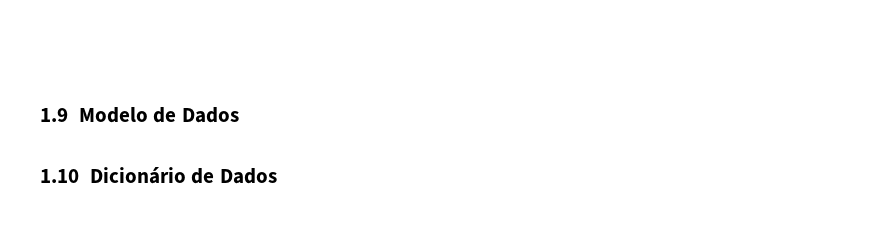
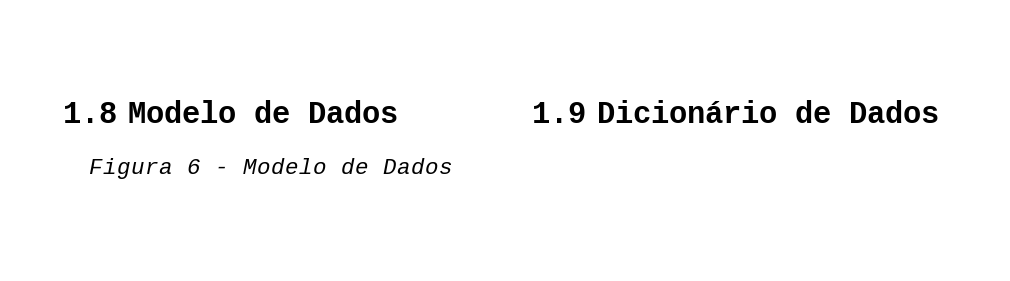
[40,107,239,123] [40,169,79,183] 1.9 Modelo de Dados // 1.10 -> [63,100,399,123] [88,158,453,179] [532,102,586,123] 1.8 Modelo de Dados // Figura 6 - Modelo de Dados // 1.9

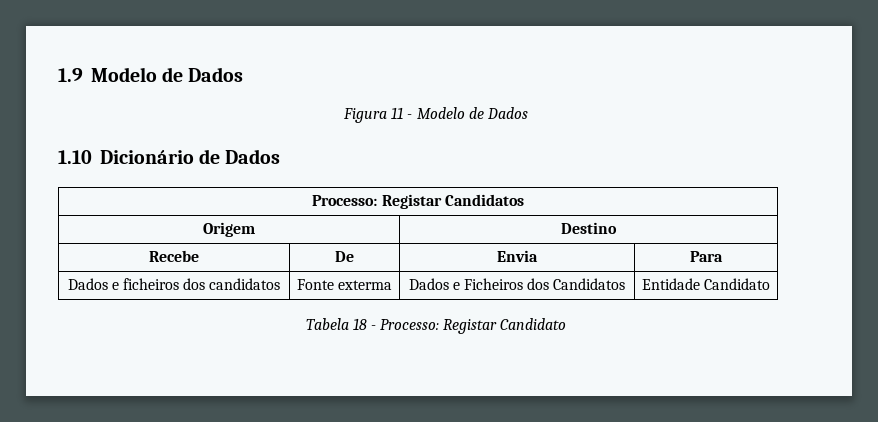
[63,102,117,123] 1.8 -> [58,68,83,82] 1.9
[186,159,201,174] 6 -> [391,107,404,119] 11
[532,102,586,123] 1.9 -> [58,150,92,164] 1.10
(940, 111) none -> [312,194,524,209] [203,222,255,237] [561,222,617,234] [149,250,199,262] [335,251,354,262] [497,250,538,262] [690,251,723,262] [67,278,281,290] [296,279,393,290] [408,278,626,290] [641,278,771,290] [305,318,567,334] // Processo: Registar Candidatos // Origem | Destino // Recebe | De | Envia | Para // Dados e ficheiros dos candidatos | Fonte exterma | Dados e Ficheiros dos Candidatos | Entidade Candidato // Tabela 18 - Processo: Registar Candidato

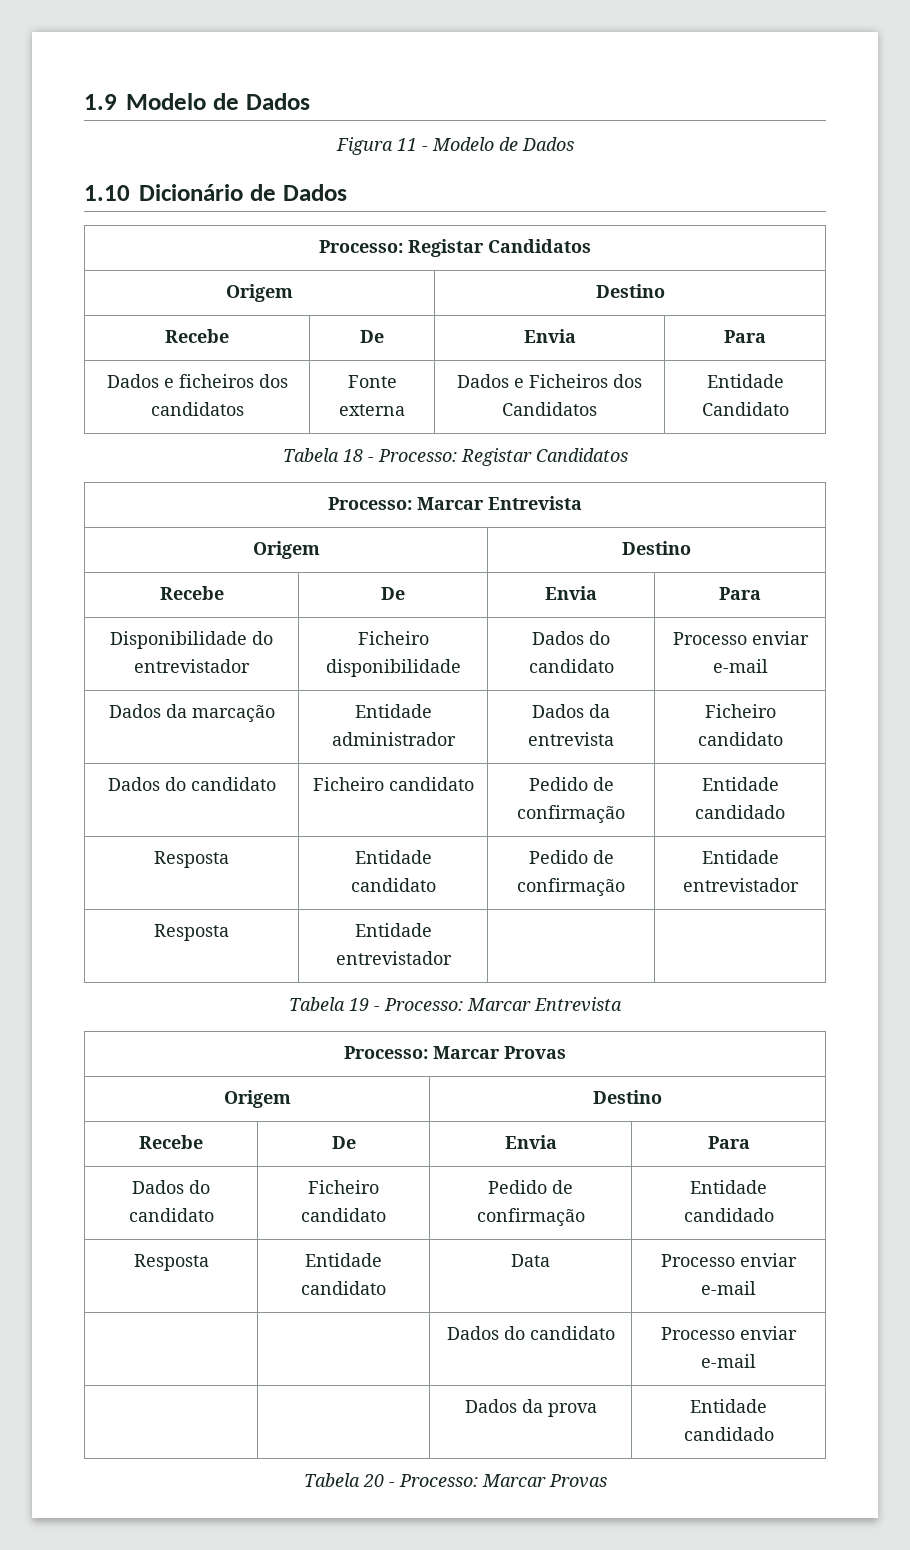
[338,280,393,290] exterma -> [339,404,405,416] externa
[500,318,567,330] Candidato -> [535,448,628,462] [328,496,582,510] [252,541,320,559] [622,541,691,555] [159,586,224,600] [381,587,405,600] [545,586,597,600] [719,587,761,600] [110,631,273,649] [134,659,250,673] [357,631,429,645] [325,659,461,677] [532,631,610,645] [528,659,614,673] [672,631,809,645] [712,659,768,673] [108,704,275,722] [354,704,432,718] [331,732,456,746] [532,704,610,718] [528,732,614,746] [704,704,776,718] [697,732,783,746] [107,777,276,791] [312,777,474,791] [528,777,614,791] [517,805,625,823] [701,777,779,791] [695,805,785,819] [154,851,229,868] [354,850,432,864] [350,878,436,892] [528,850,614,864] [517,878,625,896] [701,850,779,864] [682,878,799,892] [154,924,229,941] [354,923,432,937] [335,951,452,965] [289,997,622,1012] [344,1046,566,1059] [223,1090,291,1108] [593,1090,662,1104] [139,1135,203,1149] [331,1136,356,1149] [504,1135,557,1149] [707,1136,750,1149] [132,1180,210,1194] [128,1208,214,1222] [308,1180,379,1194] [301,1208,386,1222] [488,1180,573,1194] [476,1208,585,1226] [690,1180,767,1194] [683,1208,774,1222] [133,1254,209,1271] [305,1253,382,1267] [301,1281,386,1295] [511,1254,550,1267] [661,1253,797,1267] [701,1281,756,1295] [446,1326,615,1340] [661,1326,797,1340] [701,1354,756,1368] [464,1399,597,1417] [690,1399,767,1413] [683,1427,774,1441] [303,1473,607,1488] Candidatos // Processo: Marcar Entrevista // Origem | Destino // Recebe | De | Envia | Para // Disponibilidade do entrevistador | Ficheiro disponibilidade | Dados do candidato | Processo enviar e-mail // Dados da marcação | Entidade administrador | Dados da entrevista | Ficheiro candidato // Dados do candidato | Ficheiro candidato | Pedido de confirmação | Entidade candidado // Resposta | Entidade candidato | Pedido de confirmação | Entidade entrevistador // Resposta | Entidade entrevistador | | // Tabela 19 - Processo: Marcar Entrevista // Processo: Marcar Provas // Origem | Destino // Recebe | De | Envia | Para // Dados do candidato | Ficheiro candidato | Pedido de confirmação | Entidade candidado // Resposta | Entidade candidato | Data | Processo enviar e-mail // | | Dados do candidato | Processo enviar e-mail // | | Dados da prova | Entidade candidado // Tabela 20 - Processo: Marcar Provas

